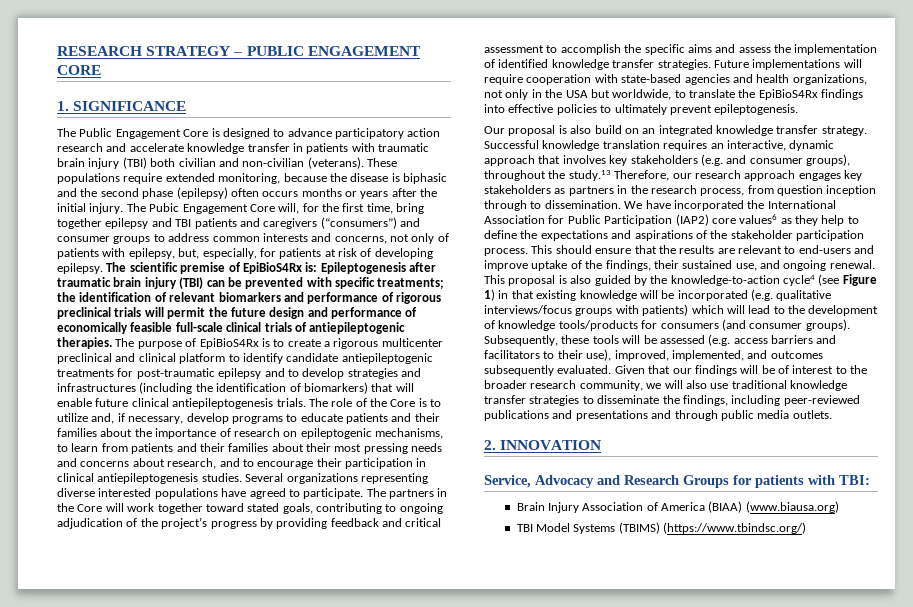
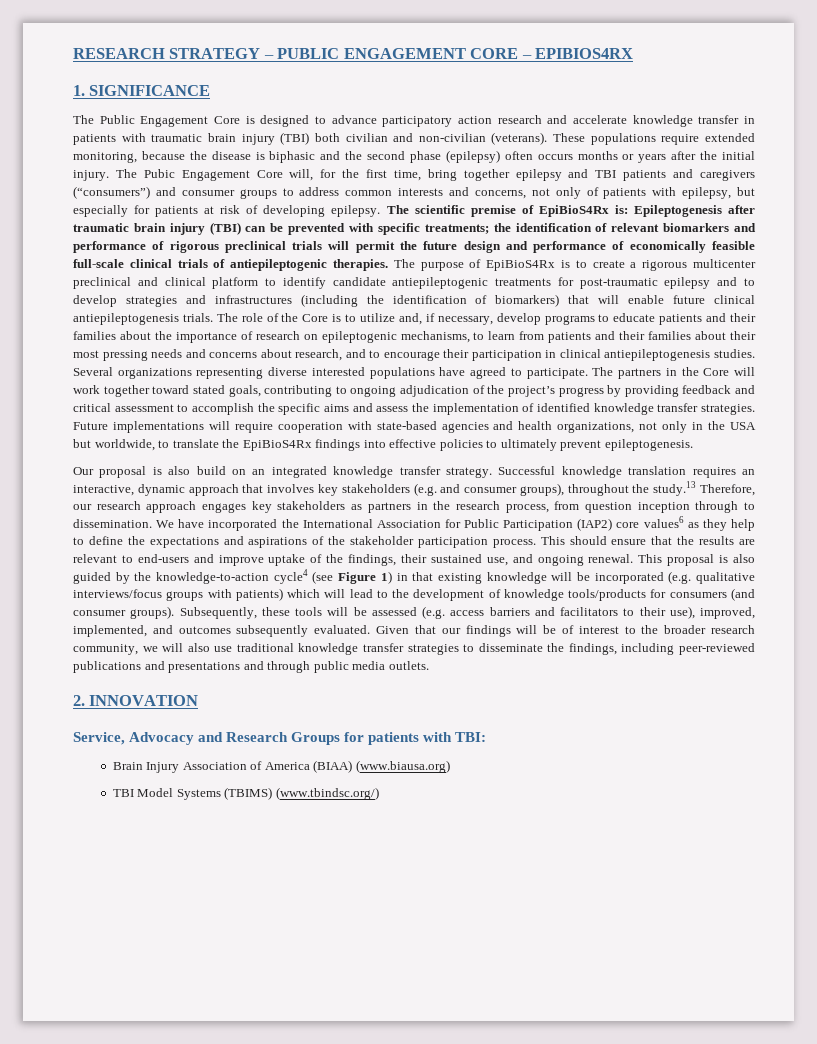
(101, 70) none -> [521,48,634,59] – EPIBIOS4RX
[178,248,257,259] but, especially, -> [737,187,755,196] [73,205,128,217] but especially
[663,522,807,534] (https://www.tbindsc.org/) -> [275,787,379,800] (www.tbindsc.org/)

